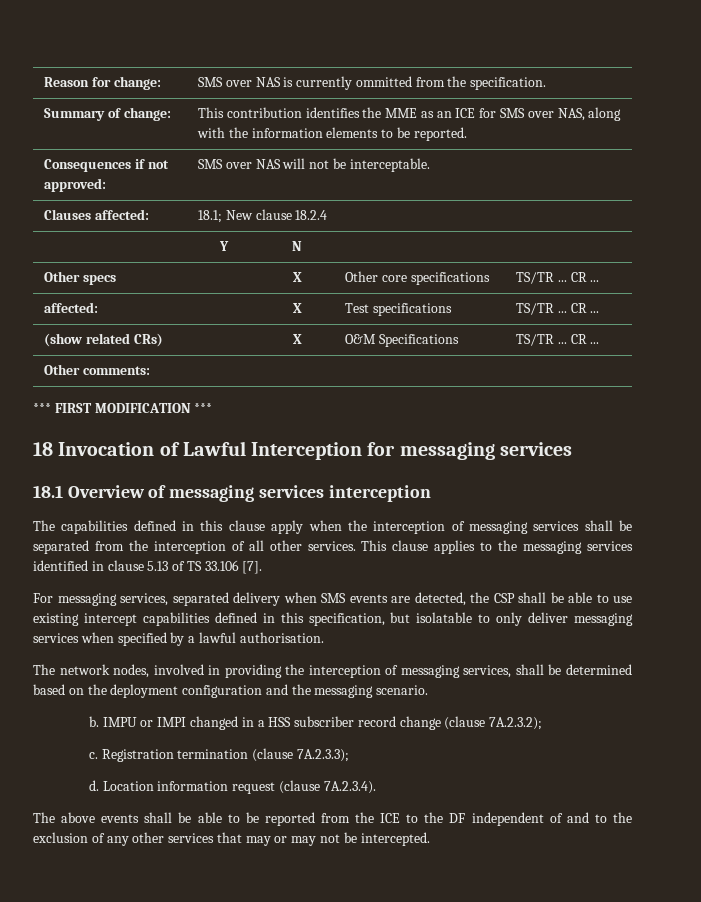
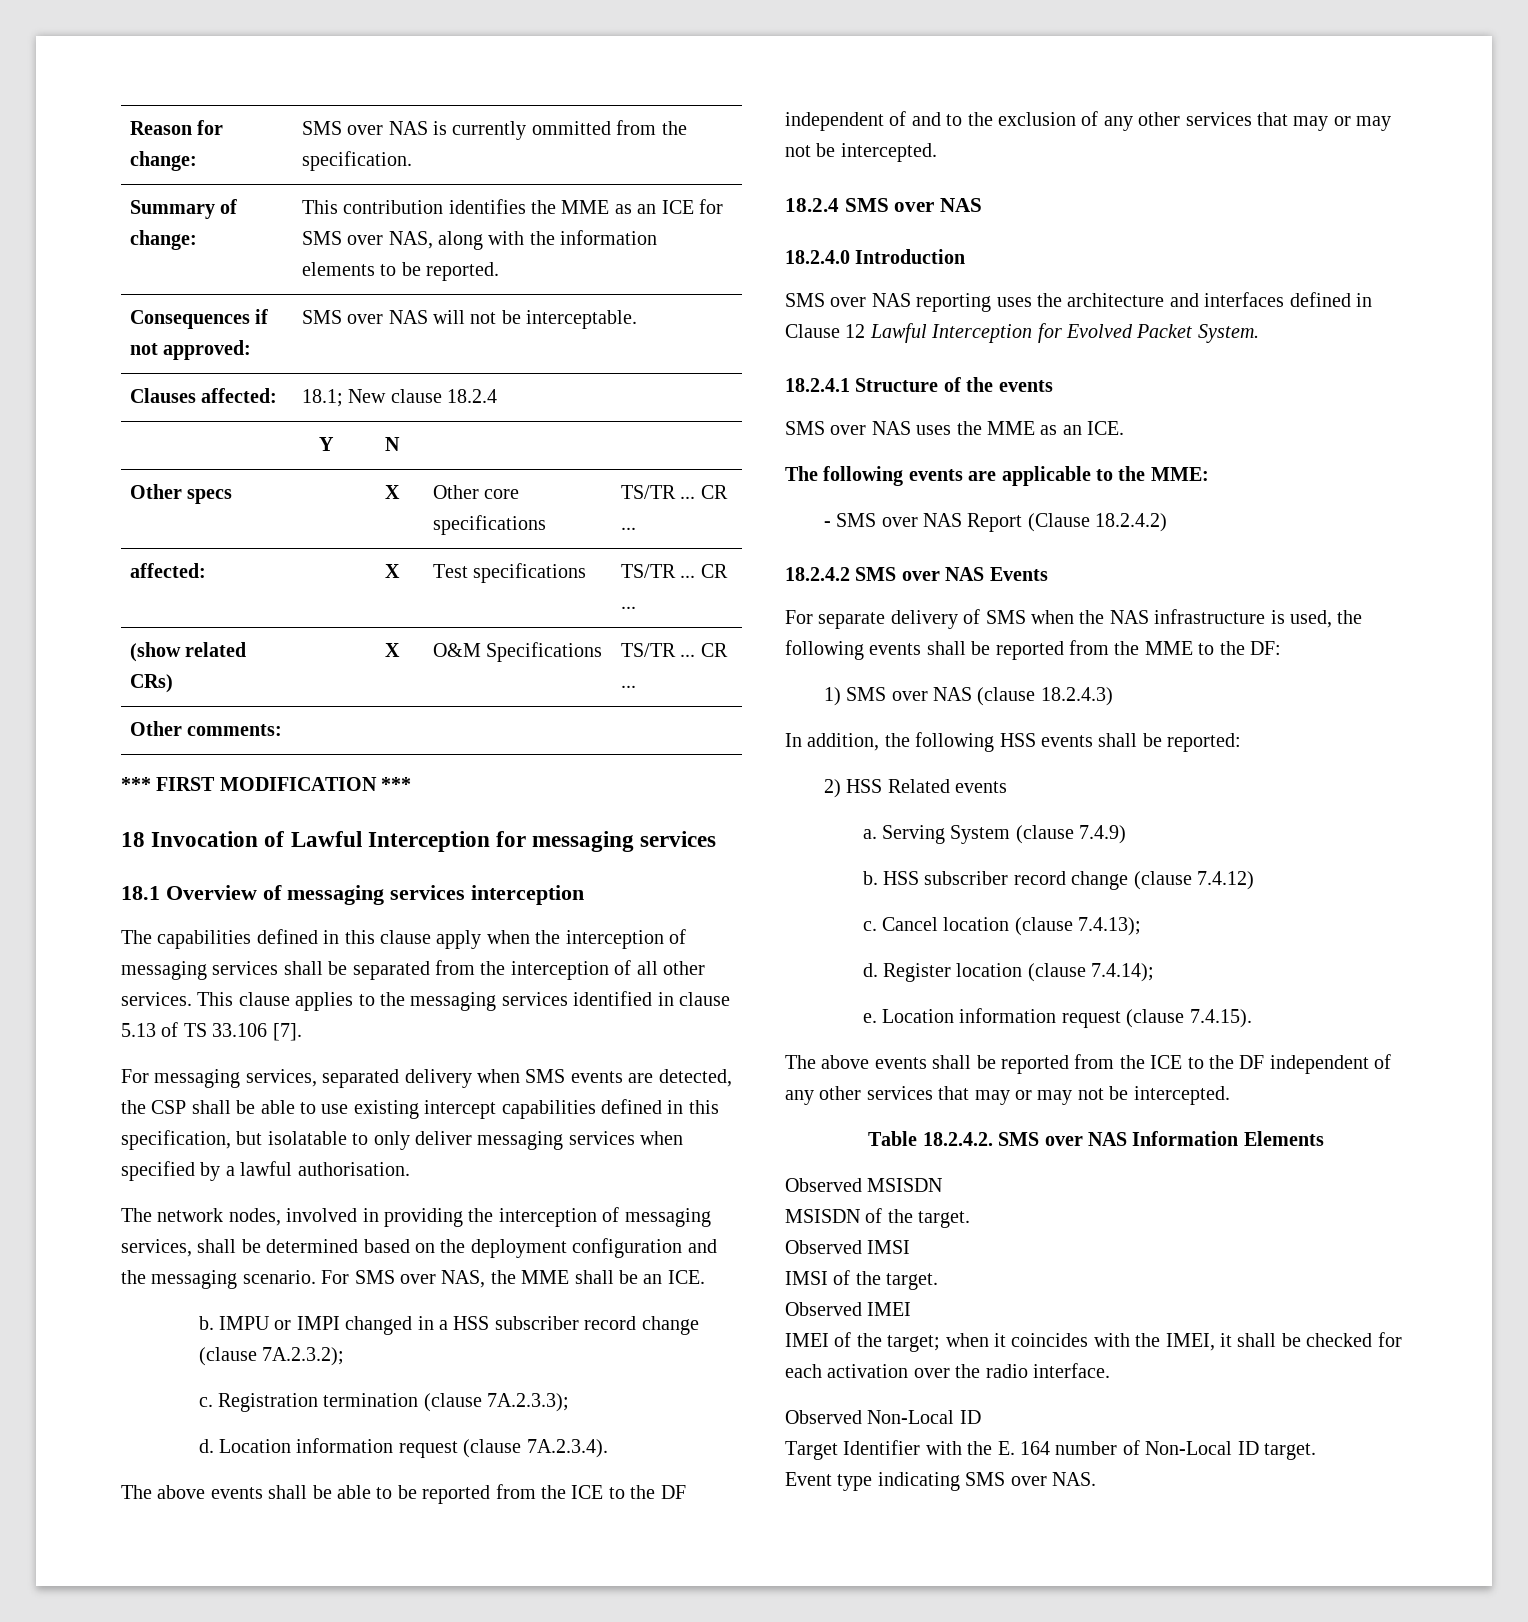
(429, 690) none -> [321,1270,705,1288] For SMS over NAS, the MME shall be an ICE.
(430, 839) none -> [785,198,983,212] [785,249,966,264] [785,292,1372,312] [785,323,1259,343] [785,377,1053,392] [785,421,1125,435] [785,466,1209,486] [823,513,1168,532] [785,567,1048,581] [785,609,1363,629] [785,640,1281,660] [823,687,1113,706] [785,732,1242,752] [823,779,1008,798] [862,825,1127,844] [862,871,1255,890] [862,917,1142,936] [862,963,1155,982] [862,1008,1252,1028] [785,1054,1392,1074] [785,1086,1230,1105] [868,1131,1324,1146] [785,1178,943,1192] [785,1208,971,1228] [785,1240,911,1254] [785,1270,939,1290] [785,1302,912,1316] [785,1332,1402,1352] [785,1363,1110,1378] [785,1410,981,1424] [785,1440,1316,1460] [785,1472,1096,1491] // 18.2.4 SMS over NAS // 18.2.4.0 Introduction // SMS over NAS reporting uses the architecture and interfaces defined in Clause 12 Lawful Interception for Evolved Packet System. // 18.2.4.1 Structure of the events // SMS over NAS uses the MME as an ICE. // The following events are applicable to the MME: // - SMS over NAS Report (Clause 18.2.4.2) // 18.2.4.2 SMS over NAS Events // For separate delivery of SMS when the NAS infrastructure is used, the following events shall be reported from the MME to the DF: // 1) SMS over NAS (clause 18.2.4.3) // In addition, the following HSS events shall be reported: // 2) HSS Related events // a. Serving System (clause 7.4.9) // b. HSS subscriber record change (clause 7.4.12) // c. Cancel location (clause 7.4.13); // d. Register location (clause 7.4.14); // e. Location information request (clause 7.4.15). // The above events shall be reported from the ICE to the DF independent of any other services that may or may not be intercepted. // Table 18.2.4.2. SMS over NAS Information Elements // Observed MSISDN // MSISDN of the target. // Observed IMSI // IMSI of the target. // Observed IMEI // IMEI of the target; when it coincides with the IMEI, it shall be checked for each activation over the radio interface. // Observed Non-Local ID // Target Identifier with the E. 164 number of Non-Local ID target. // Event type indicating SMS over NAS.

